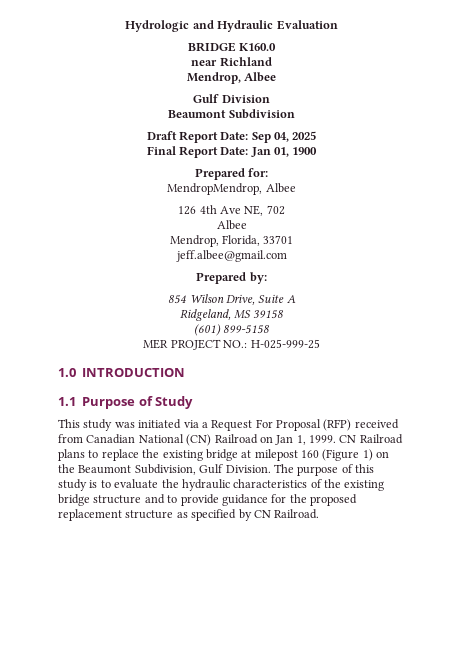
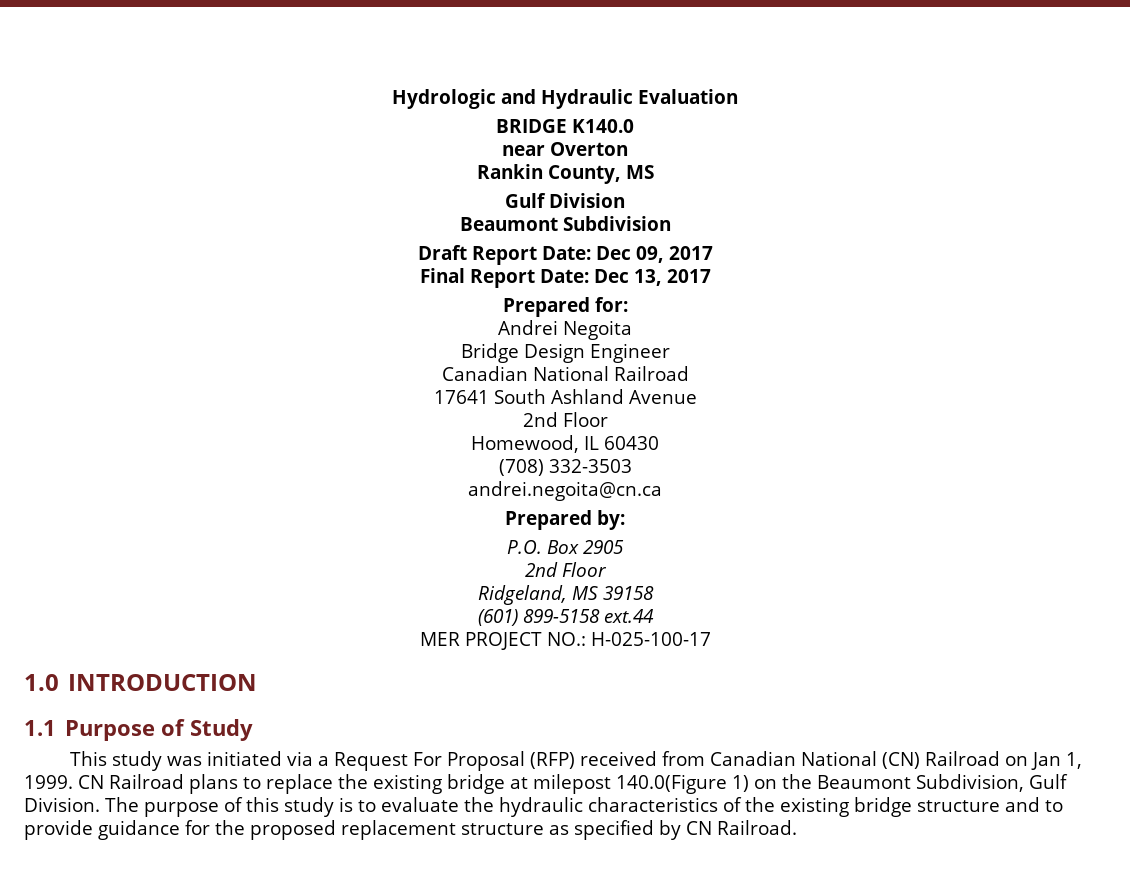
[239,43,277,51] K160.0 -> [572,119,634,133] K140.0
[219,57,272,67] [186,72,277,84] Richland // Mendrop, Albee -> [550,142,628,156] [476,164,654,184] Overton // Rankin County, MS
[251,131,317,143] Sep 04, 2025 -> [595,246,713,263] Dec 09, 2017
[250,147,318,157] Jan 01, 1900 -> [593,269,711,286] Dec 13, 2017
[167,183,296,195] [178,205,285,216] [216,220,247,230] [169,235,294,247] [175,250,287,262] [196,272,267,284] [168,294,296,305] MendropMendrop, Albee // 126 4th Ave NE, 702 // Albee // Mendrop, Florida, 33701 // jeff.albee@gmail.com // Prepared by: // 854 Wilson Drive, Suite A -> [498,320,632,340] [460,343,670,363] [441,366,689,381] [433,389,697,404] [522,412,608,427] [471,435,659,453] [498,459,632,476] [468,481,662,501] [505,510,625,530] [507,540,624,554] [524,562,607,577] Andrei Negoita // Bridge Design Engineer // Canadian National Railroad // 17641 South Ashland Avenue // 2nd Floor // Homewood, IL 60430 // (708) 332-3503 // andrei.negoita@cn.ca // Prepared by: // P.O. Box 2905 // 2nd Floor
(271, 329) none -> [603,609,654,623] ext.44
[250,339,320,349] H-025-999-25 -> [590,632,711,646] H-025-100-17
[301,449,360,461] 160 (Figure -> [616,774,727,794] 140.0(Figure

